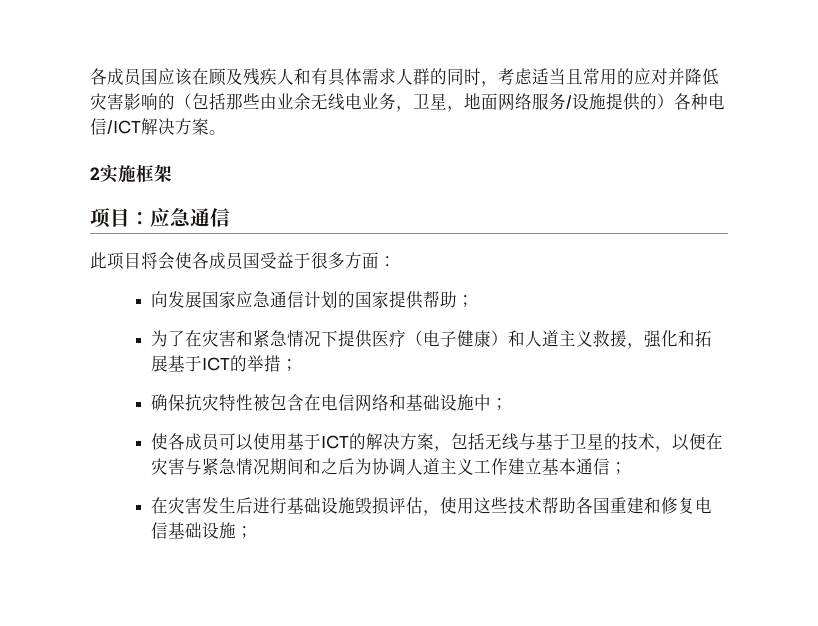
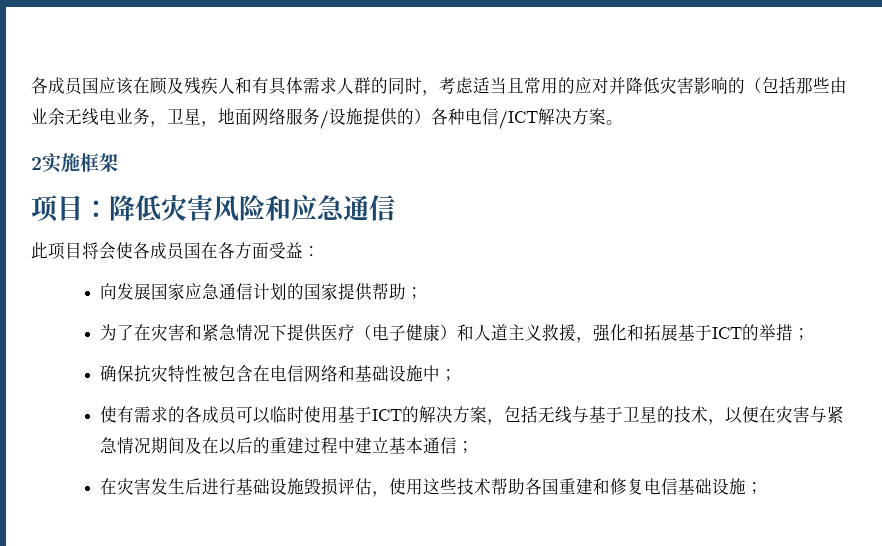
(150, 218) none -> [109,195,291,221] 降低灾害风险和
[260,252,379,269] 受益于很多方面 -> [201,242,303,259] 在各方面受益
(169, 441) none -> [116,406,185,423] 有需求的
(254, 442) none -> [269,406,304,423] 临时
[304,458,509,476] 和之后为协调人道主义工作 -> [184,437,355,455] 及在以后的重建过程中

